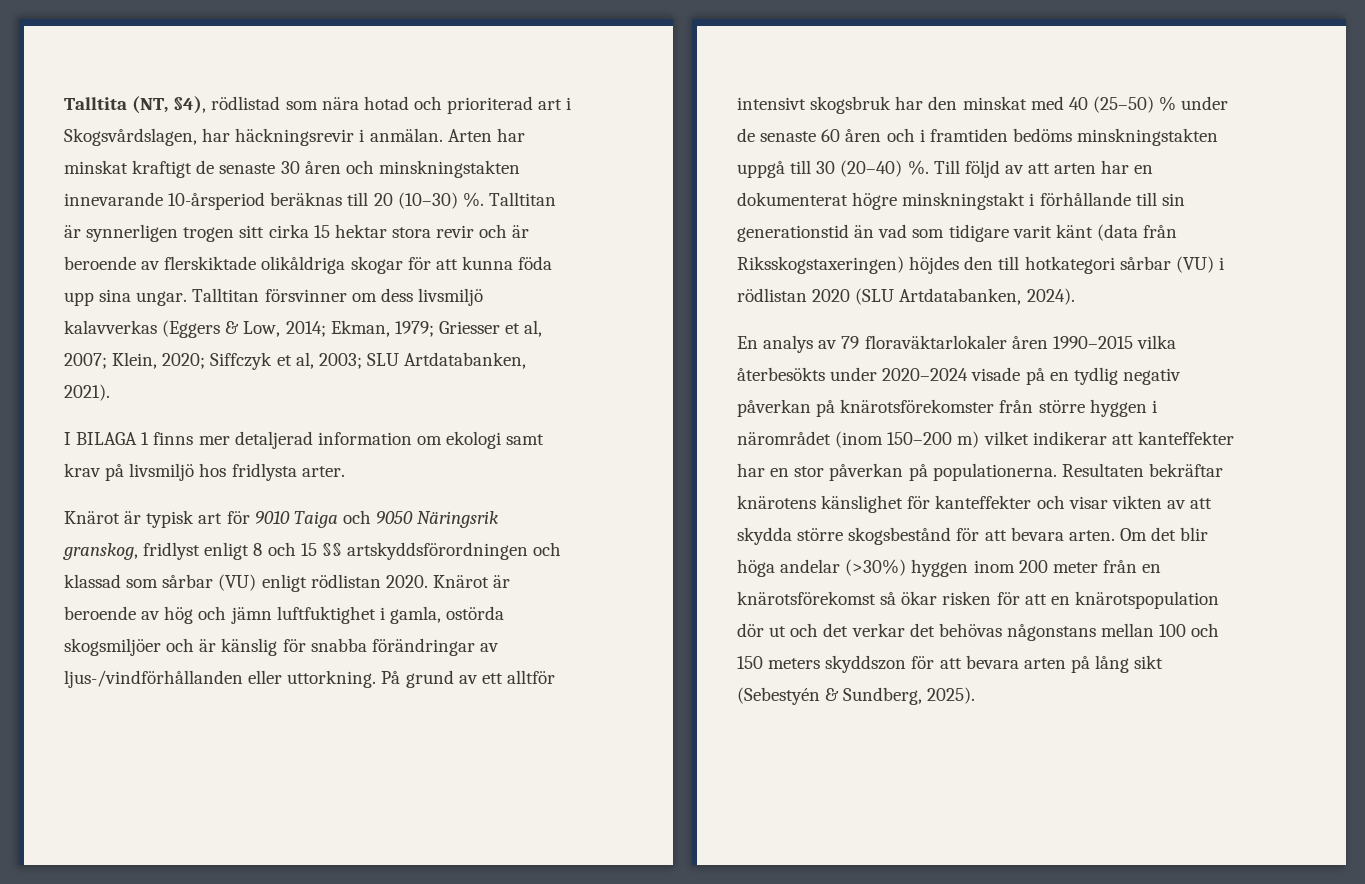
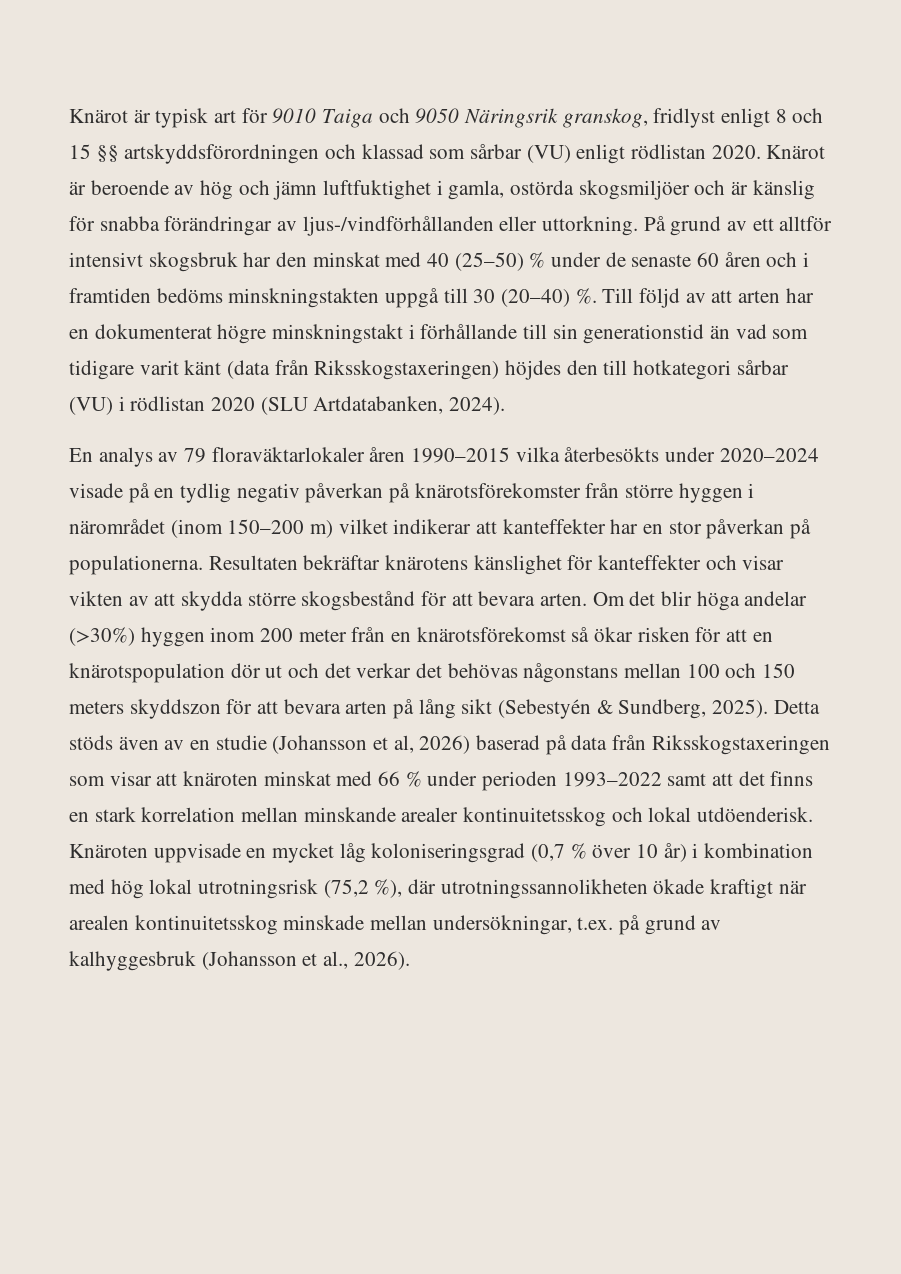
[64,96,572,114] [64,128,525,146] [64,160,520,178] [64,192,556,210] [64,224,530,242] [64,256,553,274] [64,288,483,306] [64,320,543,338] [64,352,527,370] [64,384,110,401] [64,431,545,449] [64,463,345,481] Talltita (NT, §4), rödlistad som nära hotad och prioriterad art i Skogsvårdslagen, har häckningsrevir i anmälan. Arten har minskat kraftigt de senaste 30 åren och minskningstakten innevarande 10-årsperiod beräknas till 20 (10–30) %. Talltitan är synnerligen trogen sitt cirka 15 hektar stora revir och är beroende av flerskiktade olikåldriga skogar för att kunna föda upp sina ungar. Talltitan försvinner om dess livsmiljö kalavverkas (Eggers & Low, 2014; Ekman, 1979; Griesser et al, 2007; Klein, 2020; Siffczyk et al, 2003; SLU Artdatabanken, 2021). // I BILAGA 1 finns mer detaljerad information om ekologi samt krav på livsmiljö hos fridlysta arter. // -> (69, 116) none
(976, 695) none -> [773,700,820,714] [69,735,830,755] [69,771,814,791] [69,807,814,827] [69,843,814,863] [69,879,807,899] [69,915,722,935] [69,951,410,971] Detta stöds även av en studie (Johansson et al, 2026) baserad på data från Riksskogstaxeringen som visar att knäroten minskat med 66 % under perioden 1993–2022 samt att det finns en stark korrelation mellan minskande arealer kontinuitetsskog och lokal utdöenderisk. Knäroten uppvisade en mycket låg koloniseringsgrad (0,7 % över 10 år) i kombination med hög lokal utrotningsrisk (75,2 %), där utrotningssannolikheten ökade kraftigt när arealen kontinuitetsskog minskade mellan undersökningar, t.ex. på grund av kalhyggesbruk (Johansson et al., 2026).

